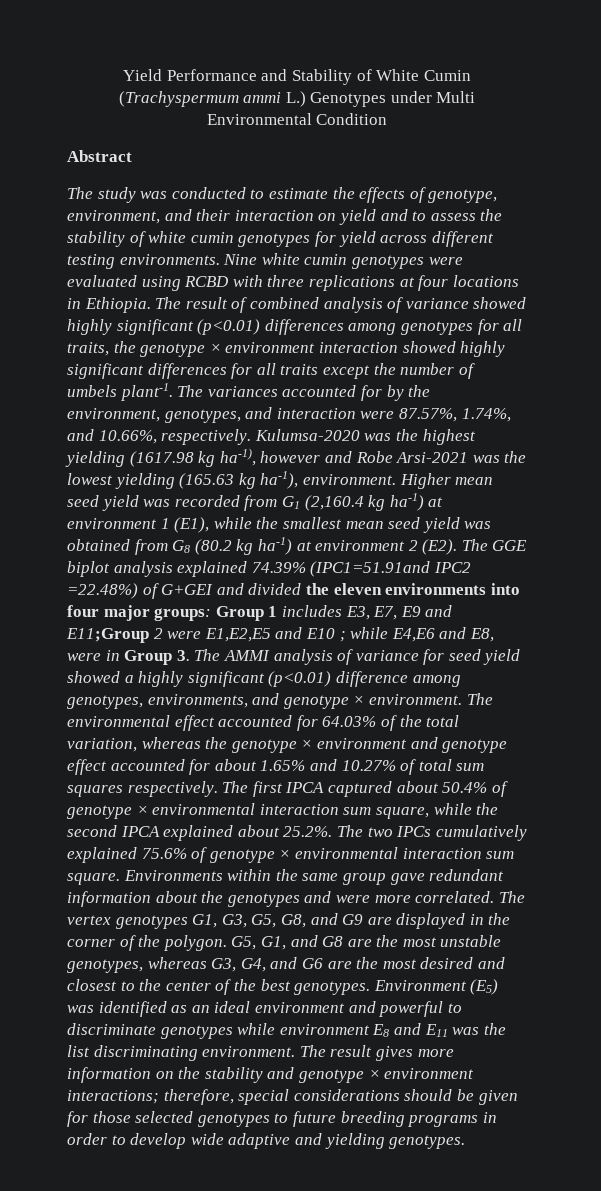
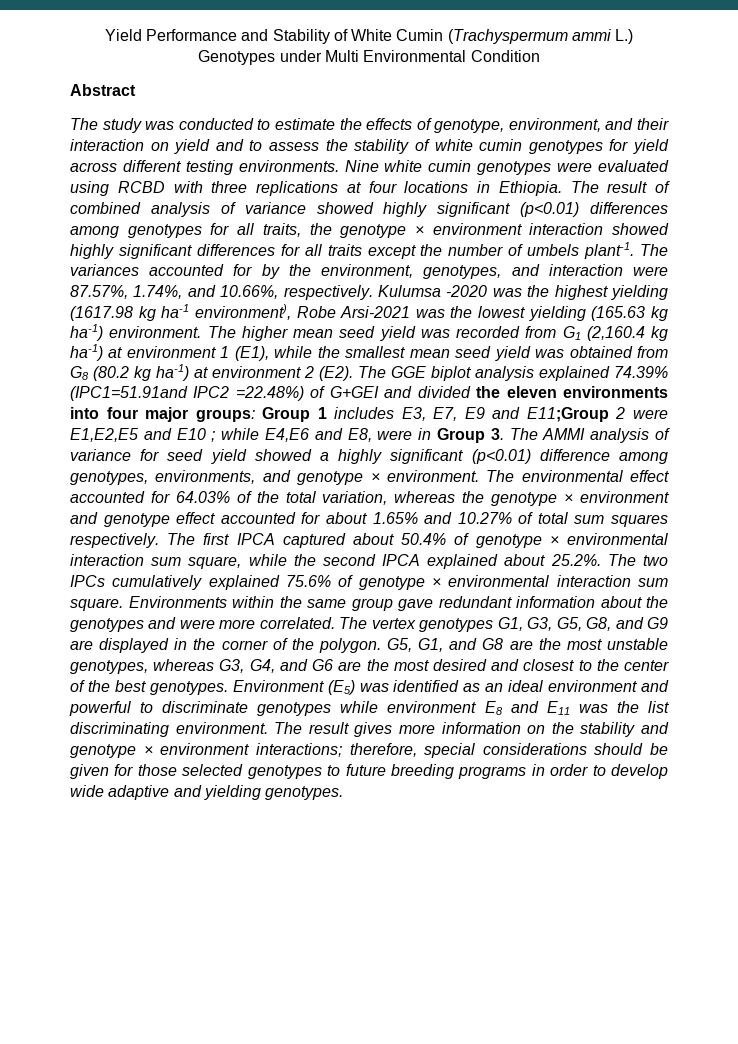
[254,429,360,441] Kulumsa-2020 -> [378,285,488,297] Kulumsa -2020
[219,448,352,466] ha-1), however and -> [161,304,291,320] ha-1 environment),
[260,471,451,489] ha-1), environment. Higher -> [70,324,288,341] ha-1) environment. The higher

